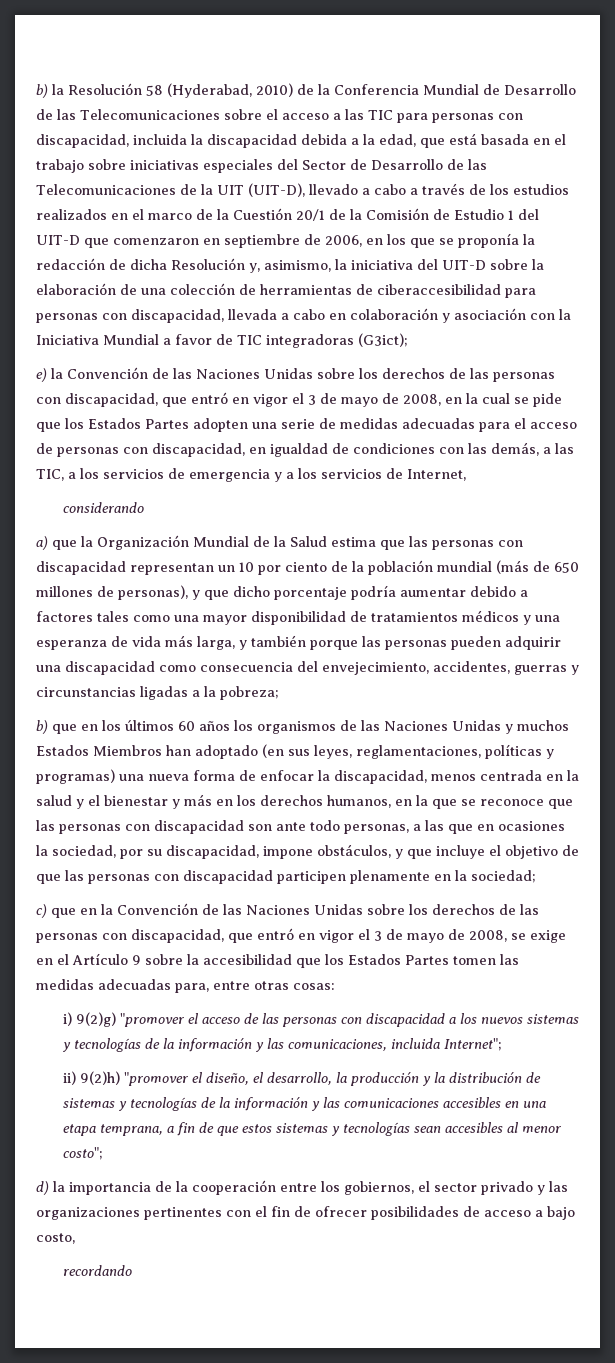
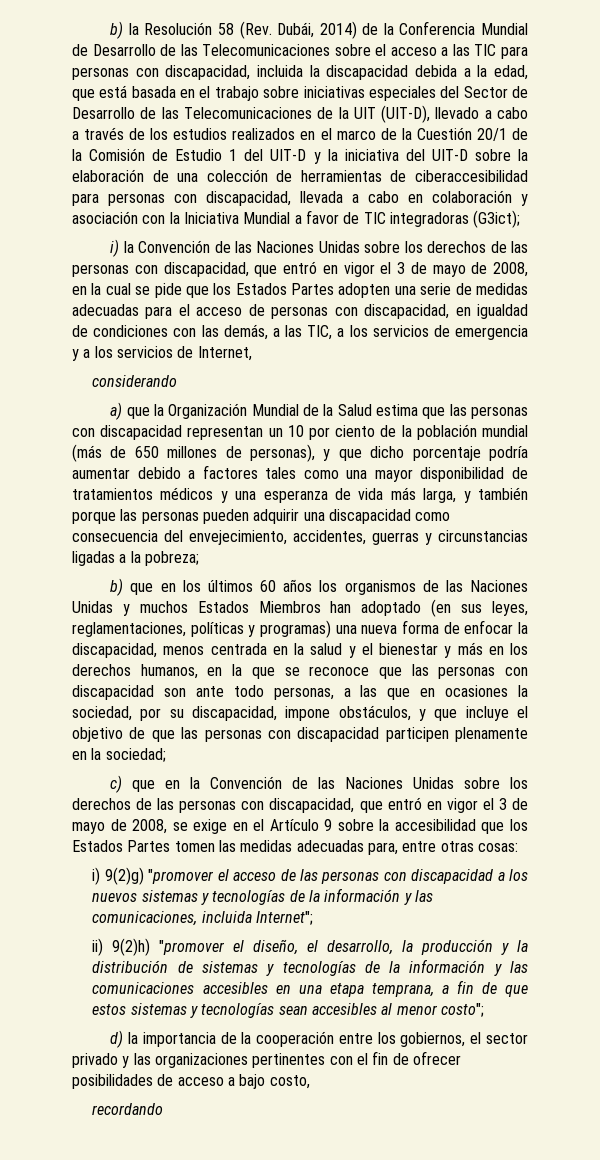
[167,83,293,98] (Hyderabad, 2010) -> [239,21,357,39] (Rev. Dubái, 2014)
[84,233,535,248] [36,258,331,273] que comenzaron en septiembre de 2006, en los que se proponía la redacción de dicha Resolución y, asimismo, -> [313,152,321,164] y
[36,368,47,382] e) -> [110,239,120,257] i)

